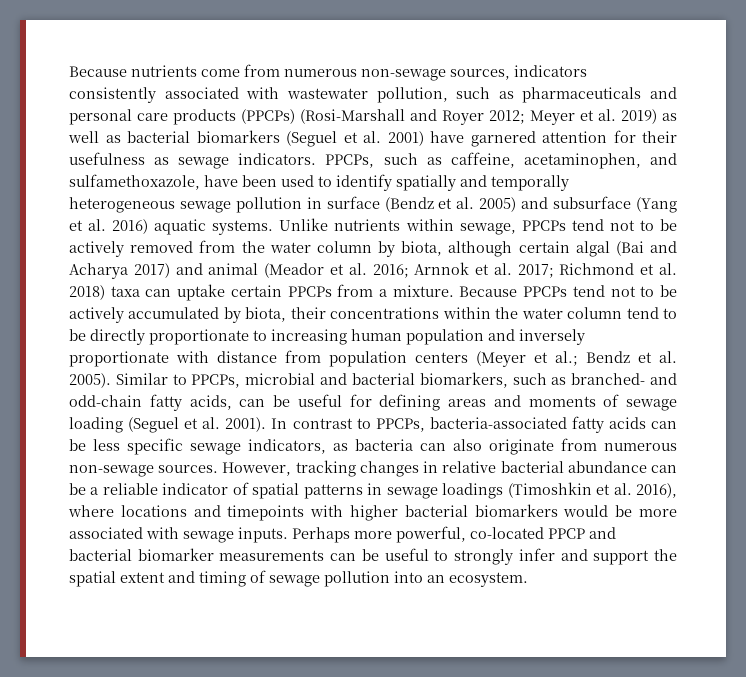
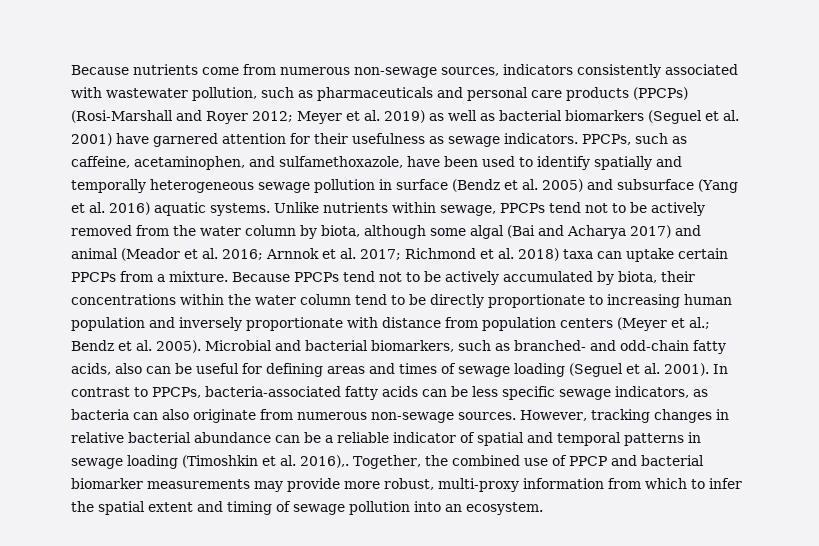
[518,241,570,253] certain -> [430,228,466,236] some
[115,373,316,388] Similar to PPCPs, microbial -> [205,340,272,351] Microbial
(232, 402) none -> [115,363,142,374] also
[528,396,596,407] moments -> [399,363,437,374] times
(300, 491) none -> [527,432,621,446] and temporal
[442,483,504,499] loadings -> [127,455,178,469] loading
[635,483,677,498] [68,504,677,521] [69,526,544,543] 2016), where locations and timepoints with higher bacterial biomarkers would be more associated with sewage inputs. Perhaps more powerful, co-located -> [300,455,567,469] 2016),. Together, the combined use of
[330,548,650,565] can be useful to strongly infer and support -> [254,478,742,492] may provide more robust, multi-proxy information from which to infer

